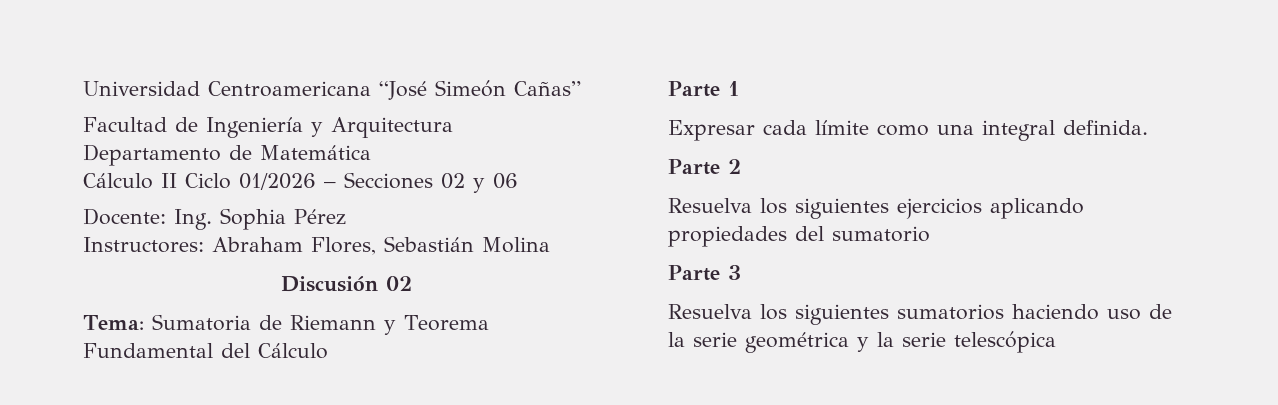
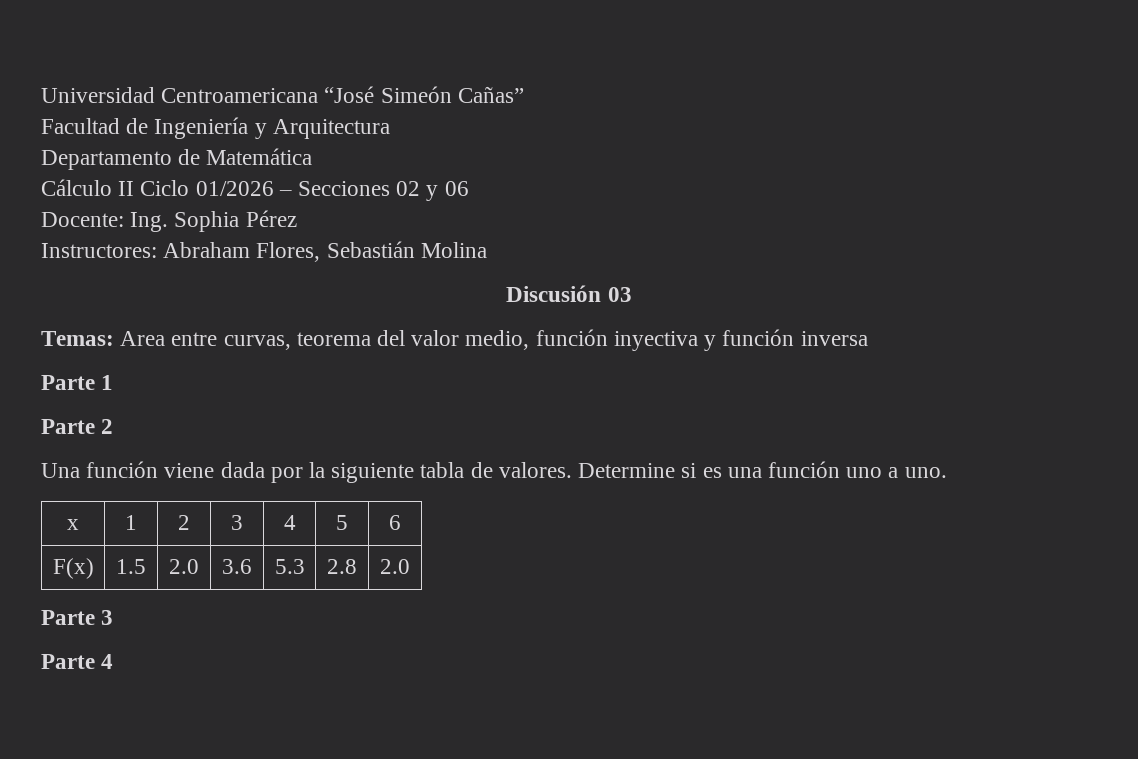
[386,276,412,291] [83,314,489,335] [83,343,328,359] [668,81,739,97] [668,120,1148,141] [668,159,741,175] [668,198,1084,219] [668,226,930,247] [668,265,741,281] [668,304,1172,325] [668,331,1056,353] 02 // Tema: Sumatoria de Riemann y Teorema Fundamental del Cálculo // Parte 1 // Expresar cada límite como una integral definida. // Parte 2 // Resuelva los siguientes ejercicios aplicando propiedades del sumatorio // Parte 3 // Resuelva los siguientes sumatorios haciendo uso de la serie geométrica y la serie telescópica -> [607,287,632,302] [41,329,868,351] [41,375,114,390] [41,419,114,434] [41,461,947,483] [67,519,79,530] [125,515,137,530] [178,515,190,530] [231,515,243,530] [283,515,296,530] [336,515,348,530] [389,515,401,530] [52,558,94,579] [116,559,146,574] [169,559,199,574] [222,559,252,574] [274,559,305,574] [327,559,357,574] [380,559,410,574] [41,610,114,625] [41,654,114,669] 03 // Temas: Area entre curvas, teorema del valor medio, función inyectiva y función inversa // Parte 1 // Parte 2 // Una función viene dada por la siguiente tabla de valores. Determine si es una función uno a uno. // x | 1 | 2 | 3 | 4 | 5 | 6 // F(x) | 1.5 | 2.0 | 3.6 | 5.3 | 2.8 | 2.0 // Parte 3 // Parte 4

